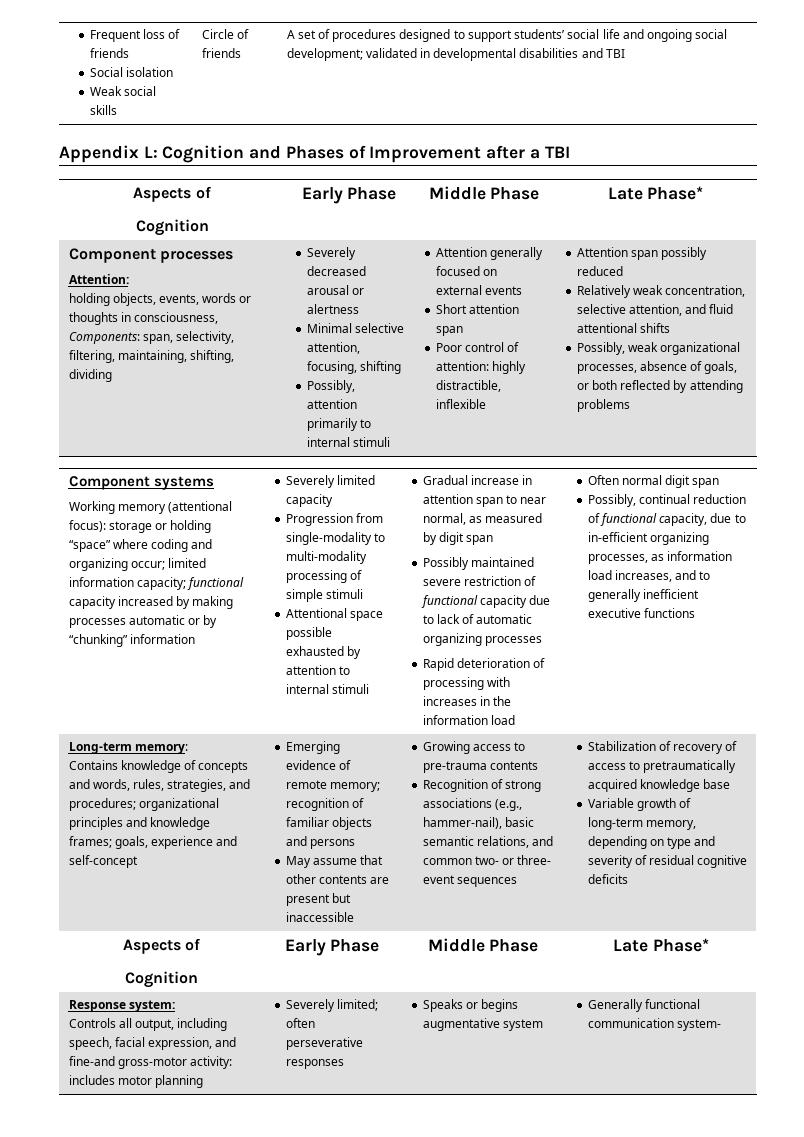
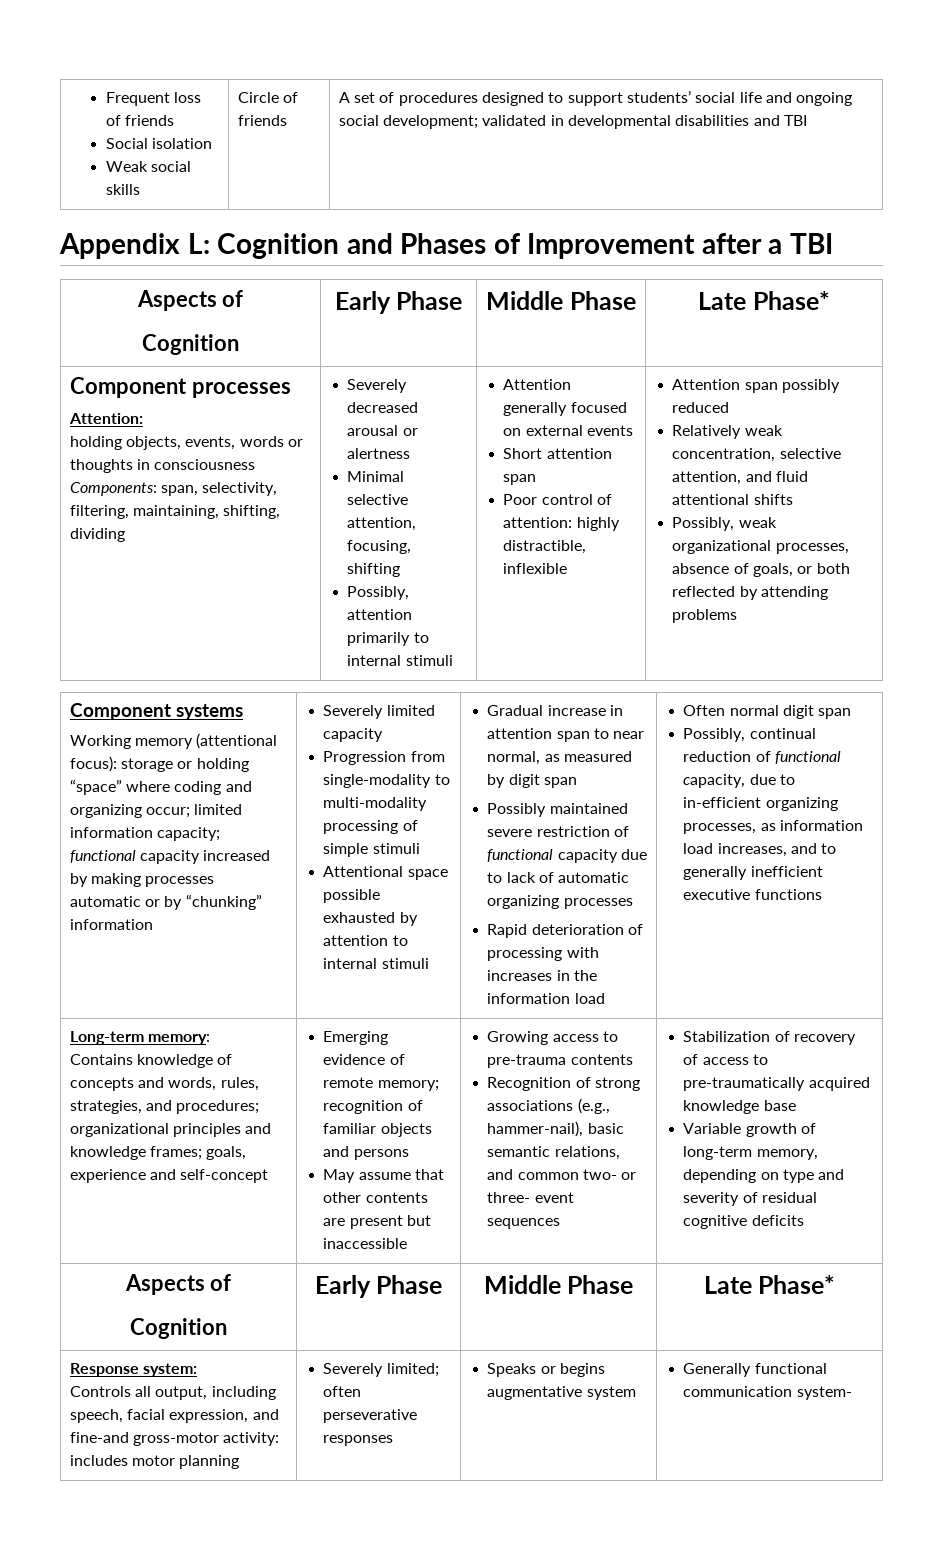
[133,312,218,324] consciousness, -> [154,459,256,470] consciousness
[643,760,737,773] pretraumatically -> [683,1077,806,1091] pre-traumatically

